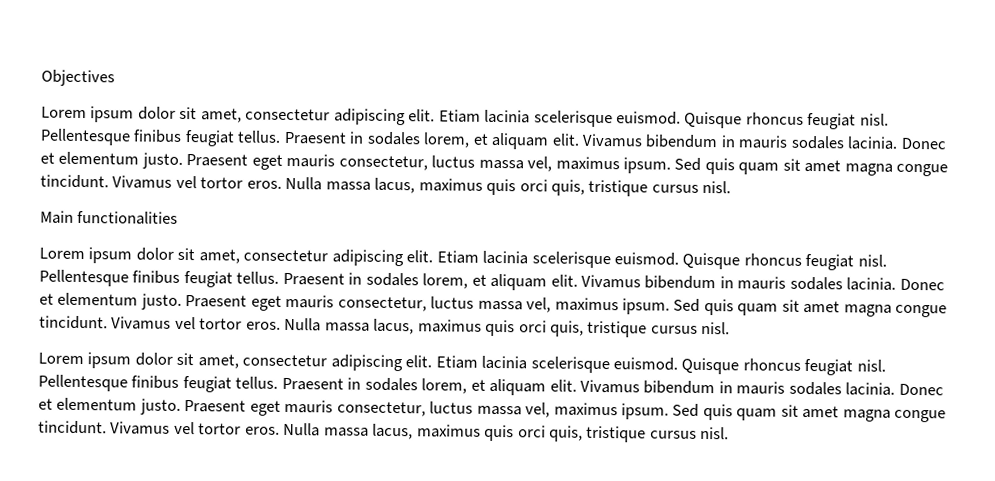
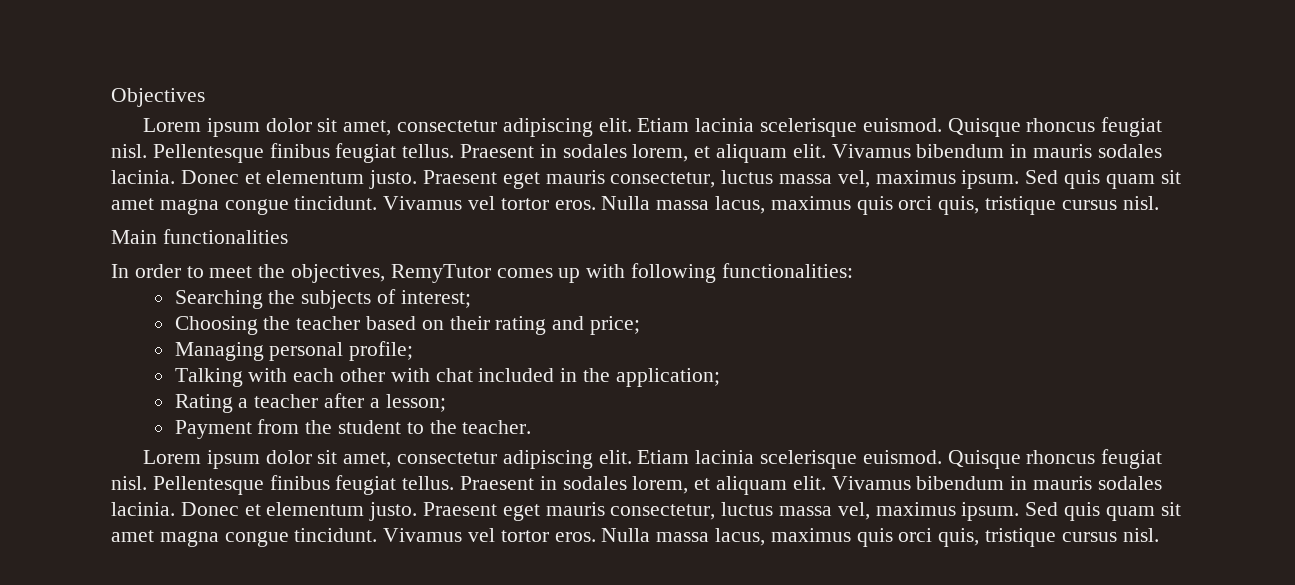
[39,247,887,271] [39,269,945,291] [39,292,948,318] [39,315,731,338] Lorem ipsum dolor sit amet, consectetur adipiscing elit. Etiam lacinia scelerisque euismod. Quisque rhoncus feugiat nisl. Pellentesque finibus feugiat tellus. Praesent in sodales lorem, et aliquam elit. Vivamus bibendum in mauris sodales lacinia. Donec et elementum justo. Praesent eget mauris consectetur, luctus massa vel, maximus ipsum. Sed quis quam sit amet magna congue tincidunt. Vivamus vel tortor eros. Nulla massa lacus, maximus quis orci quis, tristique cursus nisl. -> [111,263,853,283] [174,289,471,309] [174,316,640,335] [174,341,414,361] [174,368,720,387] [174,393,446,413] [174,419,532,439] In order to meet the objectives, RemyTutor comes up with following functionalities: // Searching the subjects of interest; // Choosing the teacher based on their rating and price; // Managing personal profile; // Talking with each other with chat included in the application; // Rating a teacher after a lesson; // Payment from the student to the teacher.

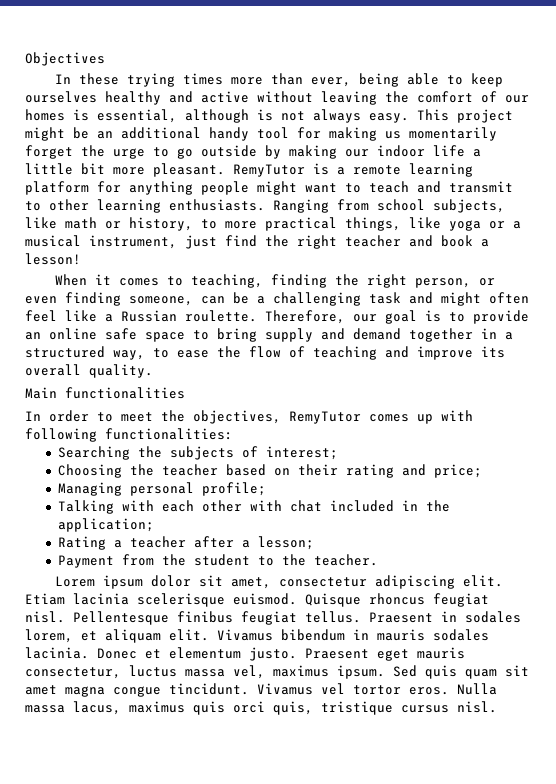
[142,117,1163,137] [111,143,1162,163] [111,170,1181,189] [111,196,1159,215] Lorem ipsum dolor sit amet, consectetur adipiscing elit. Etiam lacinia scelerisque euismod. Quisque rhoncus feugiat nisl. Pellentesque finibus feugiat tellus. Praesent in sodales lorem, et aliquam elit. Vivamus bibendum in mauris sodales lacinia. Donec et elementum justo. Praesent eget mauris consectetur, luctus massa vel, maximus ipsum. Sed quis quam sit amet magna congue tincidunt. Vivamus vel tortor eros. Nulla massa lacus, maximus quis orci quis, tristique cursus nisl. -> [54,73,503,87] [25,91,529,105] [25,109,513,123] [25,127,497,141] [25,145,481,159] [25,163,473,177] [25,181,513,195] [25,199,505,213] [25,217,521,231] [25,235,489,249] [25,253,81,265] [54,274,495,288] [25,292,529,306] [25,310,529,324] [25,328,513,342] [25,346,505,360] [25,364,153,378] In these trying times more than ever, being able to keep ourselves healthy and active without leaving the comfort of our homes is essential, although is not always easy. This project might be an additional handy tool for making us momentarily forget the urge to go outside by making our indoor life a little bit more pleasant. RemyTutor is a remote learning platform for anything people might want to teach and transmit to other learning enthusiasts. Ranging from school subjects, like math or history, to more practical things, like yoga or a musical instrument, just find the right teacher and book a lesson! // When it comes to teaching, finding the right person, or even finding someone, can be a challenging task and might often feel like a Russian roulette. Therefore, our goal is to provide an online safe space to bring supply and demand together in a structured way, to ease the flow of teaching and improve its overall quality.

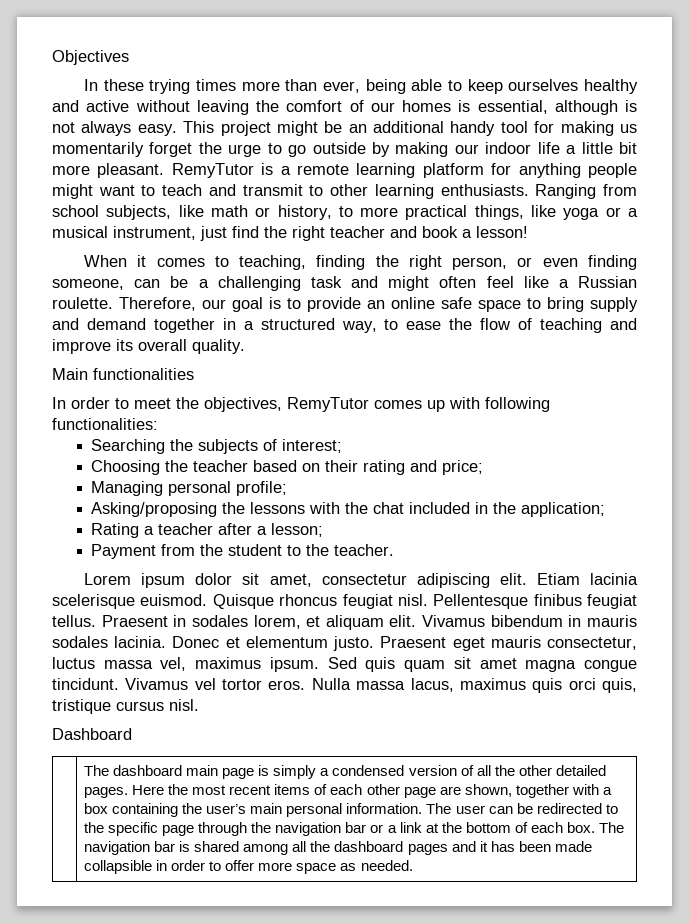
[58,500,283,514] Talking with each other with -> [91,502,369,517] Asking/proposing the lessons with the
(497, 707) none -> [52,728,132,740] [84,765,606,779] [84,784,612,798] [84,803,618,817] [84,822,624,836] [84,841,592,855] [84,860,413,874] // Dashboard // | The dashboard main page is simply a condensed version of all the other detailed pages. Here the most recent items of each other page are shown, together with a box containing the user’s main personal information. The user can be redirected to the specific page through the navigation bar or a link at the bottom of each box. The navigation bar is shared among all the dashboard pages and it has been made collapsible in order to offer more space as needed.

